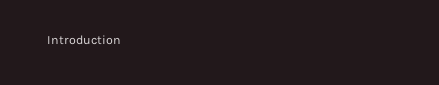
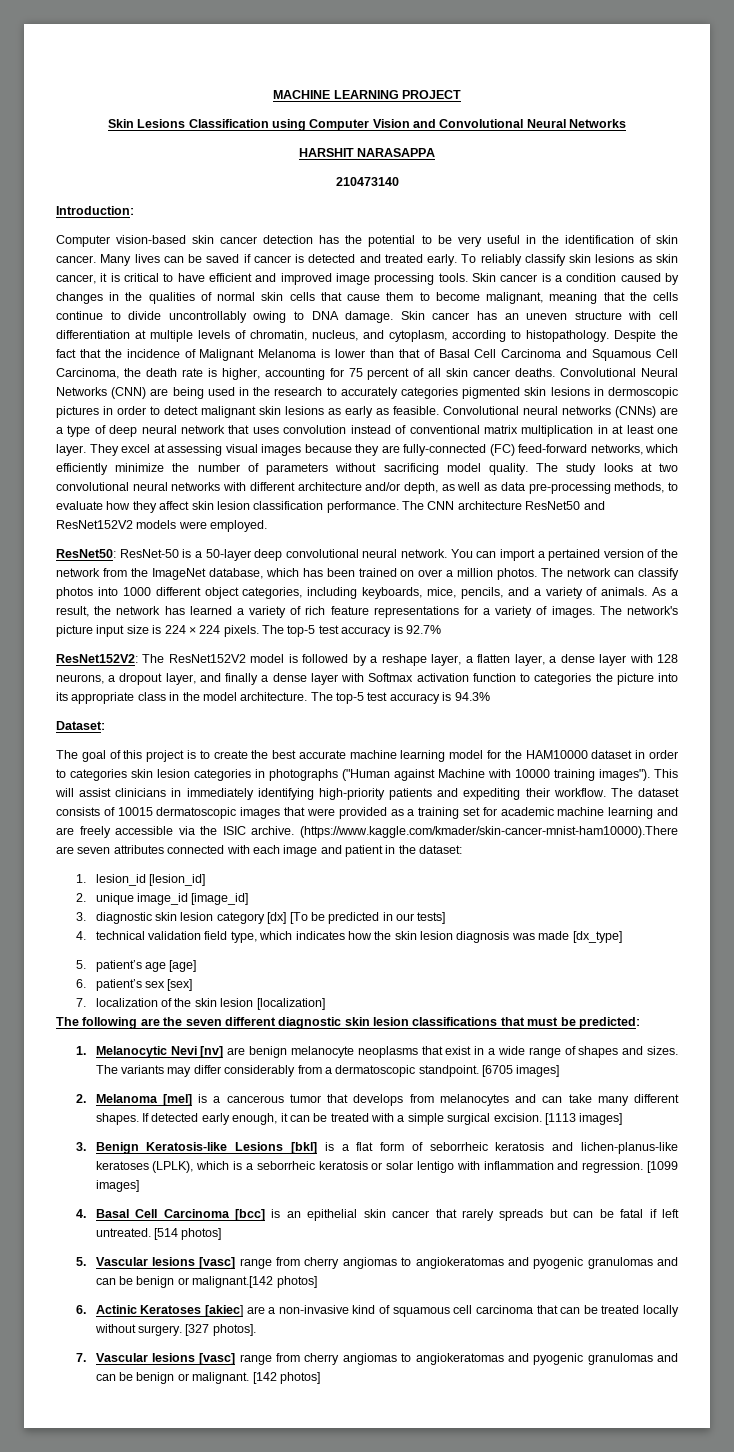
[47,35,121,45] Introduction -> [273,90,461,99] [107,119,627,131] [298,148,436,157] [335,177,399,186] [56,206,134,215] [56,235,678,247] [56,254,679,266] [56,273,679,285] [56,292,679,304] [56,311,679,323] [56,330,678,342] [56,349,678,361] [56,368,678,380] [56,387,678,399] [56,406,678,418] [56,425,678,437] [56,444,678,456] [56,463,678,475] [56,482,678,494] [56,501,605,513] [56,520,268,532] [56,549,678,561] [56,568,679,580] [56,587,678,599] [56,606,678,618] [56,625,441,637] [56,654,679,666] [56,673,679,685] [56,692,490,704] [56,721,105,730] [56,750,678,762] [56,769,678,781] [55,788,679,800] [56,807,678,819] [56,826,678,838] [56,845,463,857] [75,874,206,886] [75,893,249,905] [75,912,446,924] [75,931,622,943] [75,960,197,972] [75,979,193,991] [75,998,325,1010] [56,1017,640,1029] [75,1046,678,1058] [95,1065,560,1077] [75,1094,679,1106] [95,1113,623,1125] [75,1142,678,1154] [95,1161,678,1173] [95,1180,139,1192] [75,1209,680,1221] [95,1228,222,1240] [75,1257,678,1269] [95,1276,317,1288] [75,1305,680,1317] [94,1324,256,1336] [75,1353,678,1365] [95,1372,320,1384] MACHINE LEARNING PROJECT // Skin Lesions Classification using Computer Vision and Convolutional Neural Networks // HARSHIT NARASAPPA // 210473140 // Introduction: // Computer vision-based skin cancer detection has the potential to be very useful in the identification of skin cancer. Many lives can be saved if cancer is detected and treated early. To reliably classify skin lesions as skin cancer, it is critical to have efficient and improved image processing tools. Skin cancer is a condition caused by changes in the qualities of normal skin cells that cause them to become malignant, meaning that the cells continue to divide uncontrollably owing to DNA damage. Skin cancer has an uneven structure with cell differentiation at multiple levels of chromatin, nucleus, and cytoplasm, according to histopathology. Despite the fact that the incidence of Malignant Melanoma is lower than that of Basal Cell Carcinoma and Squamous Cell Carcinoma, the death rate is higher, accounting for 75 percent of all skin cancer deaths. Convolutional Neural Networks (CNN) are being used in the research to accurately categories pigmented skin lesions in dermoscopic pictures in order to detect malignant skin lesions as early as feasible. Convolutional neural networks (CNNs) are a type of deep neural network that uses convolution instead of conventional matrix multiplication in at least one layer. They excel at assessing visual images because they are fully-connected (FC) feed-forward networks, which efficiently minimize the number of parameters without sacrificing model quality. The study looks at two convolutional neural networks with different architecture and/or depth, as well as data pre-processing methods, to evaluate how they affect skin lesion classification performance. The CNN architecture ResNet50 and ResNet152V2 models were employed. // ResNet50: ResNet-50 is a 50-layer deep convolutional neural network. You can import a pertained version of the network from the ImageNet database, which has been trained on over a million photos. The network can classify photos into 1000 different object categories, including keyboards, mice, pencils, and a variety of animals. As a result, the network has learned a variety of rich feature representations for a variety of images. The network's picture input size is 224 × 224 pixels. The top-5 test accuracy is 92.7% // ResNet152V2: The ResNet152V2 model is followed by a reshape layer, a flatten layer, a dense layer with 128 neurons, a dropout layer, and finally a dense layer with Softmax activation function to categories the picture into its appropriate class in the model architecture. The top-5 test accuracy is 94.3% // Dataset: // The goal of this project is to create the best accurate machine learning model for the HAM10000 dataset in order to categories skin lesion categories in photographs ("Human against Machine with 10000 training images"). This will assist clinicians in immediately identifying high-priority patients and expediting their workflow. The dataset consists of 10015 dermatoscopic images that were provided as a training set for academic machine learning and are freely accessible via the ISIC archive. (https://www.kaggle.com/kmader/skin-cancer-mnist-ham10000).There are seven attributes connected with each image and patient in the dataset: // 1. lesion_id [lesion_id] // 2. unique image_id [image_id] // 3. diagnostic skin lesion category [dx] [To be predicted in our tests] // 4. technical validation field type, which indicates how the skin lesion diagnosis was made [dx_type] // 5. patient’s age [age] // 6. patient’s sex [sex] // 7. localization of the skin lesion [localization] // The following are the seven different diagnostic skin lesion classifications that must be predicted: // 1. Melanocytic Nevi [nv] are benign melanocyte neoplasms that exist in a wide range of shapes and sizes. The variants may differ considerably from a dermatoscopic standpoint. [6705 images] // 2. Melanoma [mel] is a cancerous tumor that develops from melanocytes and can take many different shapes. If detected early enough, it can be treated with a simple surgical excision. [1113 images] // 3. Benign Keratosis-like Lesions [bkl] is a flat form of seborrheic keratosis and lichen-planus-like keratoses (LPLK), which is a seborrheic keratosis or solar lentigo with inflammation and regression. [1099 images] // 4. Basal Cell Carcinoma [bcc] is an epithelial skin cancer that rarely spreads but can be fatal if left untreated. [514 photos] // 5. Vascular lesions [vasc] range from cherry angiomas to angiokeratomas and pyogenic granulomas and can be benign or malignant.[142 photos] // 6. Actinic Keratoses [akiec] are a non-invasive kind of squamous cell carcinoma that can be treated locally without surgery. [327 photos]. // 7. Vascular lesions [vasc] range from cherry angiomas to angiokeratomas and pyogenic granulomas and can be benign or malignant. [142 photos]

